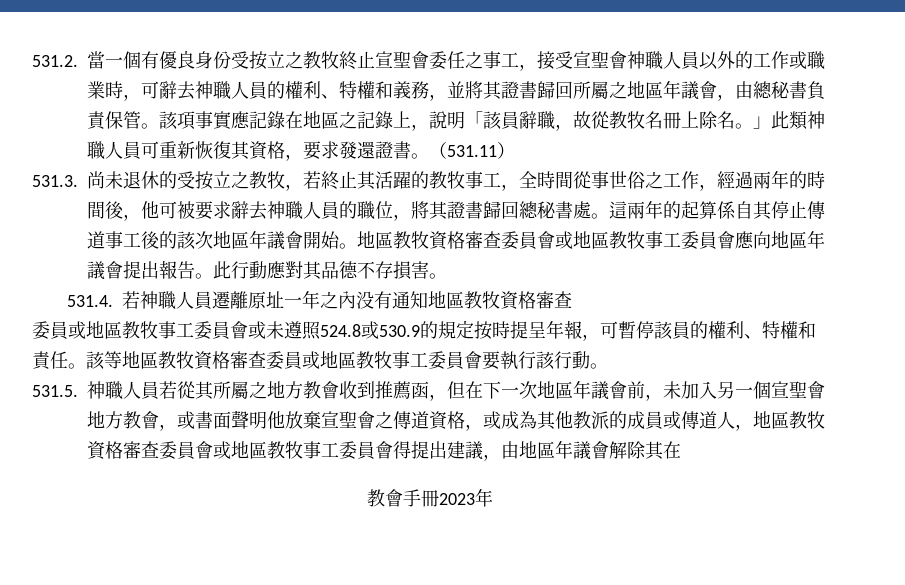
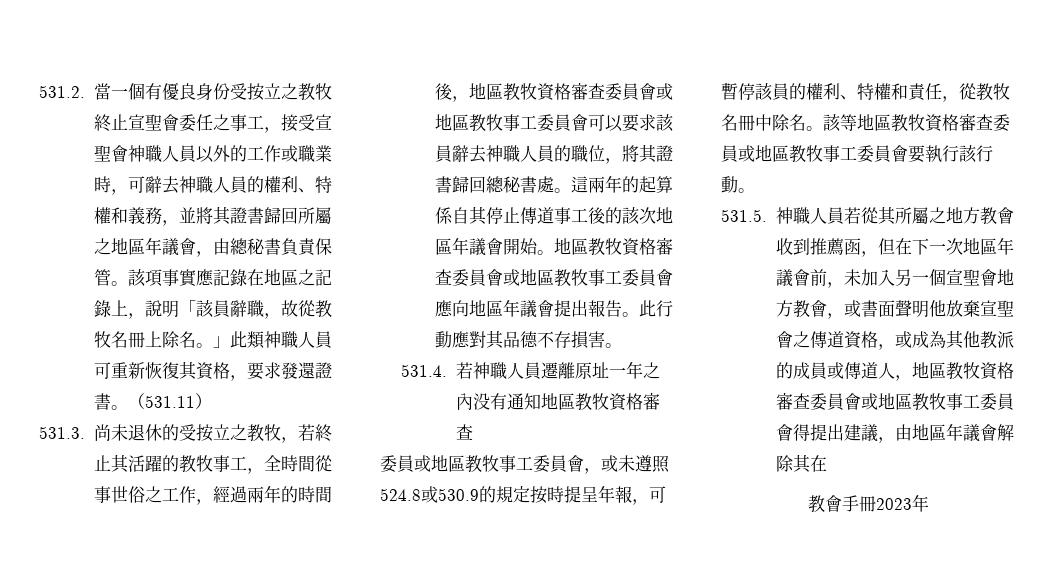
[141,201,231,220] 他可被要求 -> [468,82,673,101] [434,114,674,132] [434,145,452,162] 地區教牧資格審查委員會或地區教牧事工委員會可以要求該員
(248, 330) none -> [584,468,601,474] ，
(68, 360) none -> [942,83,1010,102] [721,114,806,131] ，從教牧名冊中除名

